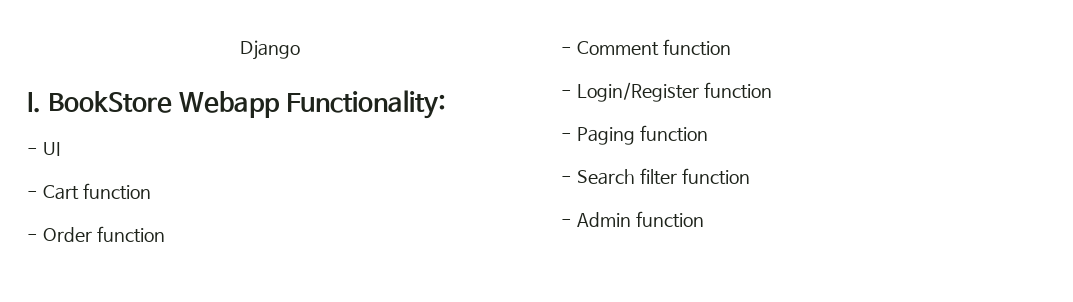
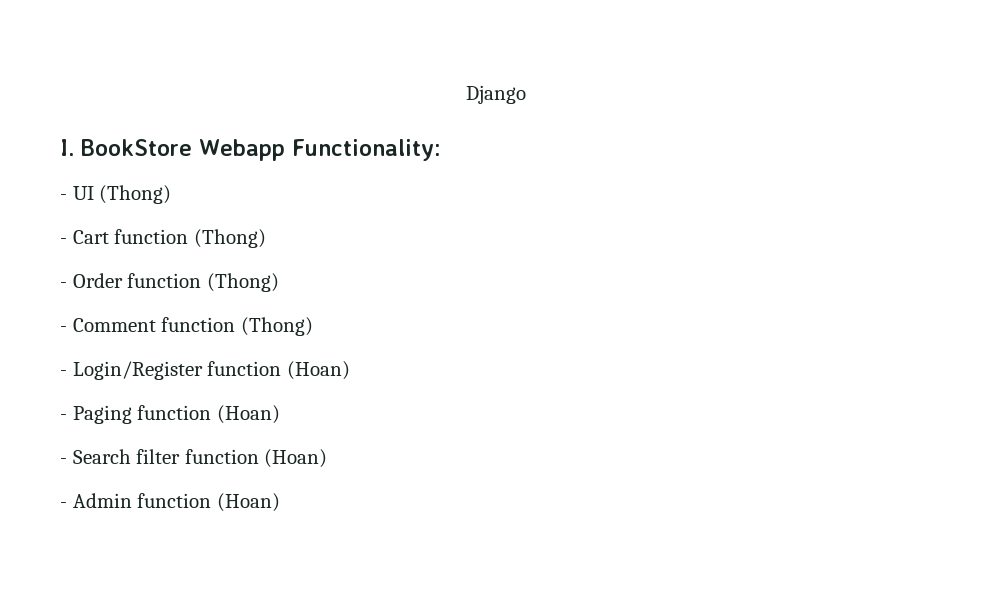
(60, 149) none -> [99,185,172,204] (Thong)
(151, 191) none -> [193,229,266,248] (Thong)
(165, 234) none -> [206,273,279,292] (Thong)
(731, 47) none -> [240,317,313,336] (Thong)
(772, 90) none -> [286,361,350,380] (Hoan)
(708, 133) none -> [216,405,280,424] (Hoan)
(750, 176) none -> [264,449,328,468] (Hoan)
(704, 219) none -> [216,493,280,512] (Hoan)

